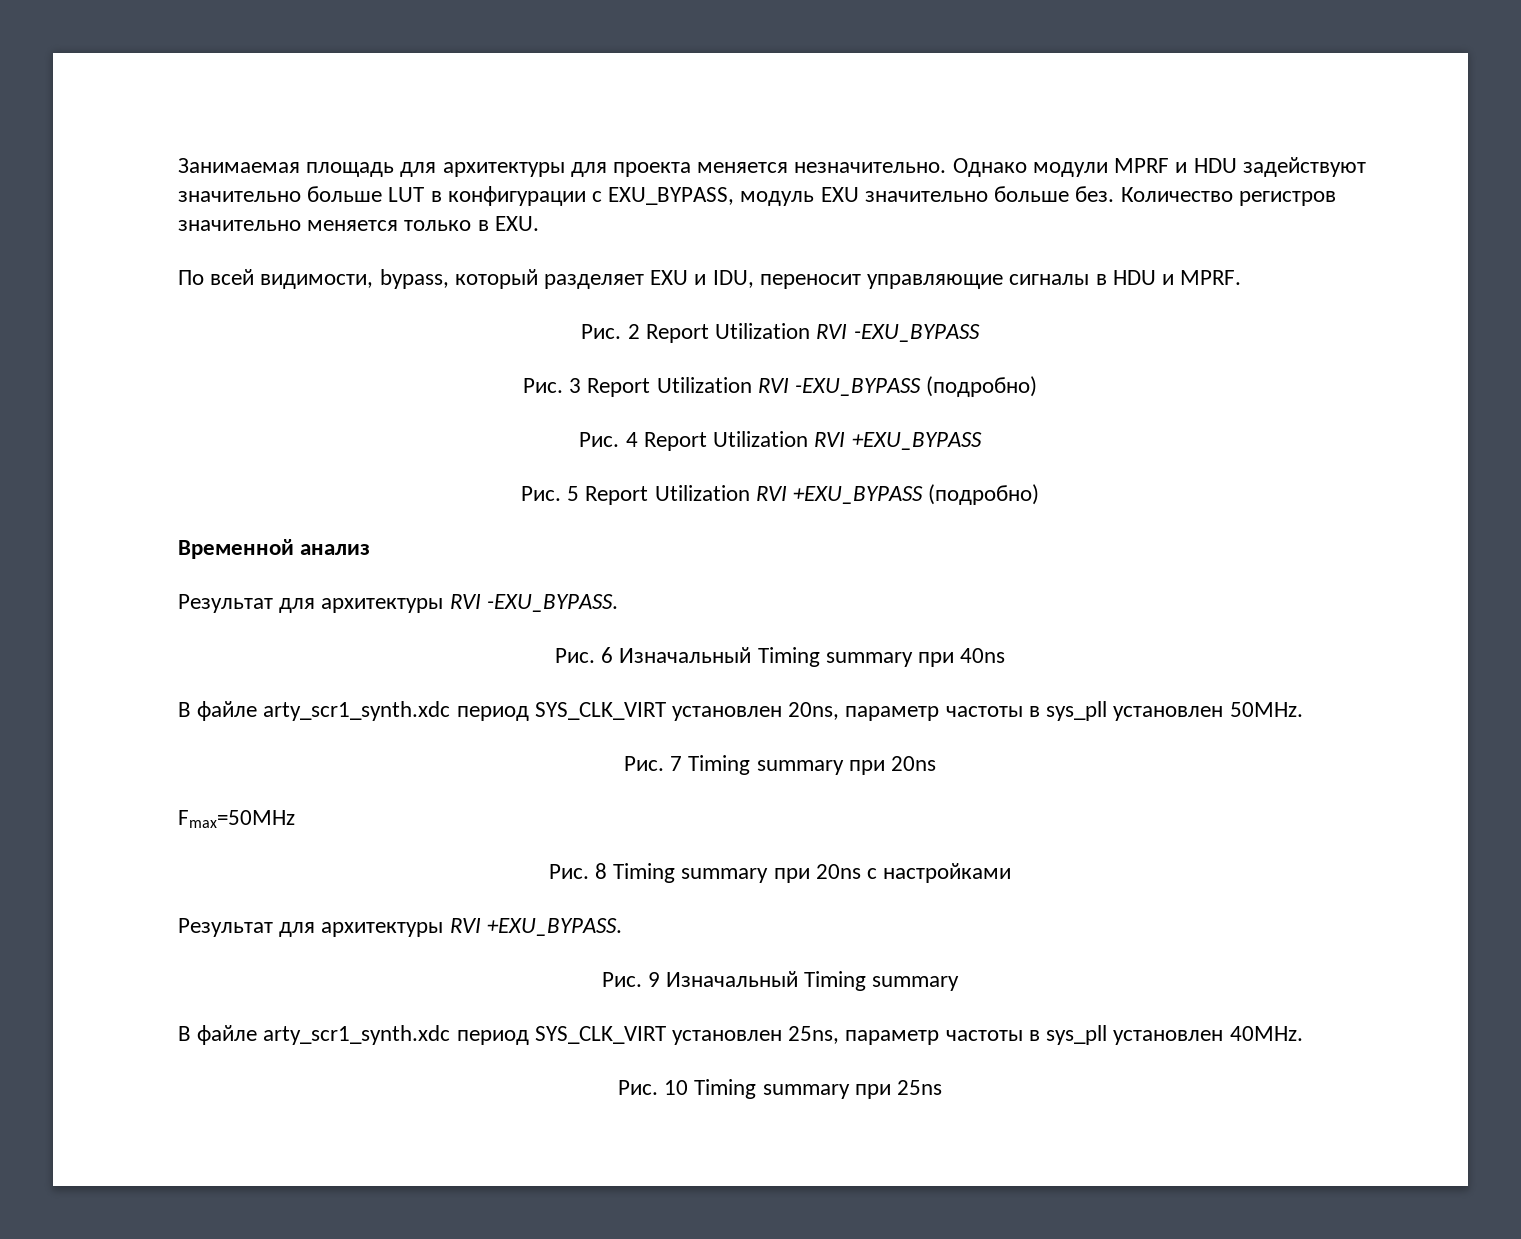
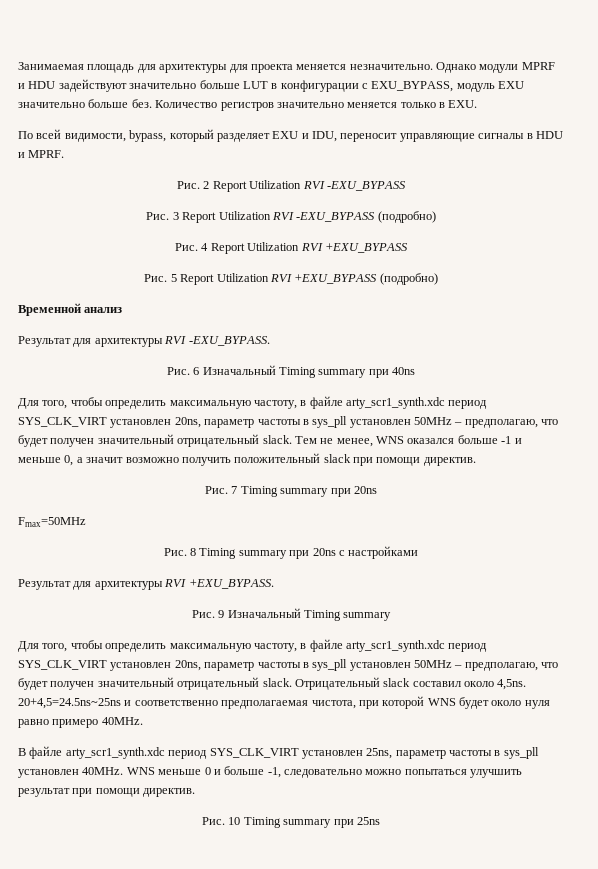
[178,702,191,717] В -> [18,397,307,409] Для того, чтобы определить максимальную частоту, в
[1229,702,1303,717] 50MHz. -> [414,417,559,428] [18,434,522,447] [18,453,476,466] 50MHz – предполагаю, что будет получен значительный отрицательный slack. Тем не менее, WNS оказался больше -1 и меньше 0, а значит возможно получить положительный slack при помощи директив.
(960, 983) none -> [18,639,488,652] [18,659,559,671] [18,677,527,690] [18,696,550,709] [18,717,143,728] // Для того, чтобы определить максимальную частоту, в файле arty_scr1_synth.xdc период SYS_CLK_VIRT установлен 20ns, параметр частоты в sys_pll установлен 50MHz – предполагаю, что будет получен значительный отрицательный slack. Отрицательный slack составил около 4,5ns. 20+4,5=24.5ns~25ns и соответственно предполагаемая чистота, при которой WNS будет около нуля равно примеро 40MHz.
(1303, 1033) none -> [126,766,523,778] [18,788,196,797] WNS меньше 0 и больше -1, следовательно можно попытаться улучшить результат при помощи директив.

